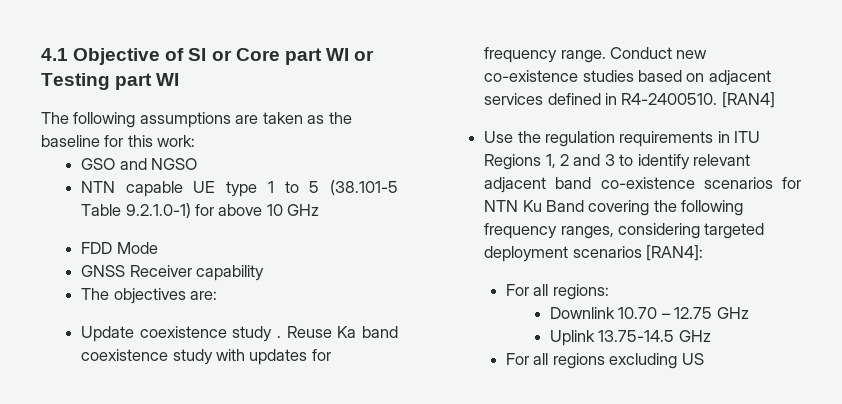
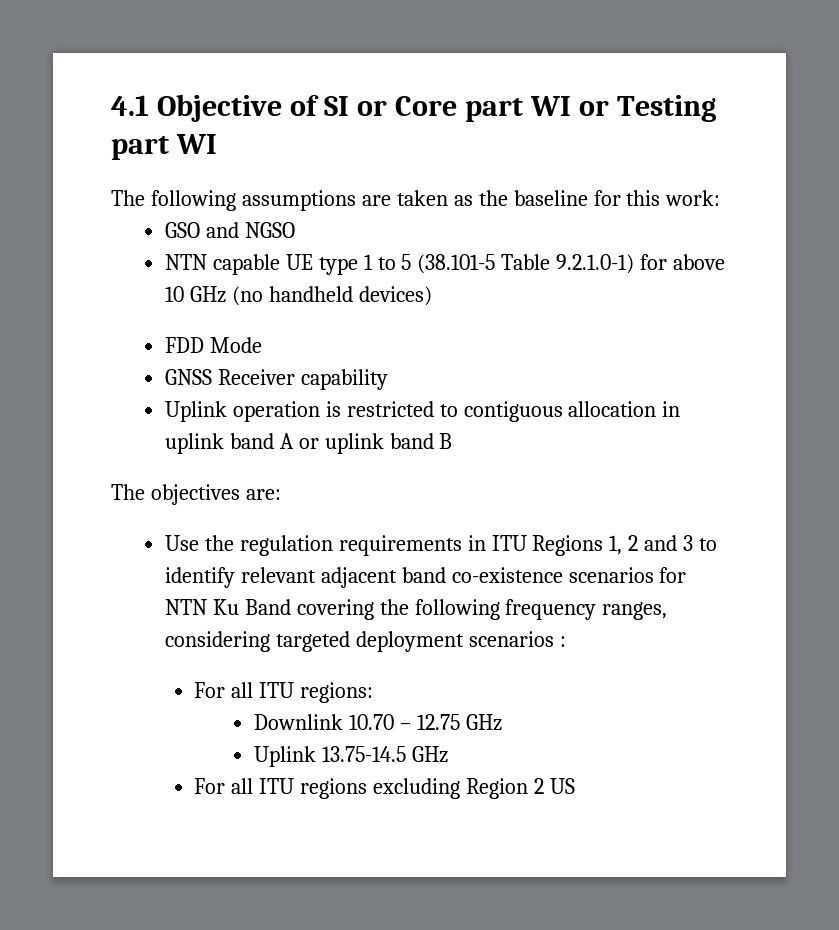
(320, 210) none -> [231,286,432,306] (no handheld devices)
[81,288,217,304] [81,326,398,342] [81,349,331,365] [484,47,708,63] [484,70,771,86] [484,92,775,108] The objectives are: // Update coexistence study . Reuse Ka band coexistence study with updates for frequency range. Conduct new co-existence studies based on adjacent services defined in R4-2400510. [RAN4] -> [164,401,681,422] [164,433,453,454] [111,484,281,505] Uplink operation is restricted to contiguous allocation in uplink band A or uplink band B // The objectives are:
[645,245,703,261] [505,284,549,296] [RAN4]: // For all -> [559,636,566,647] [194,682,295,698] : // For all ITU
(549, 359) none -> [259,778,295,794] ITU
(678, 361) none -> [466,778,545,799] Region 2

